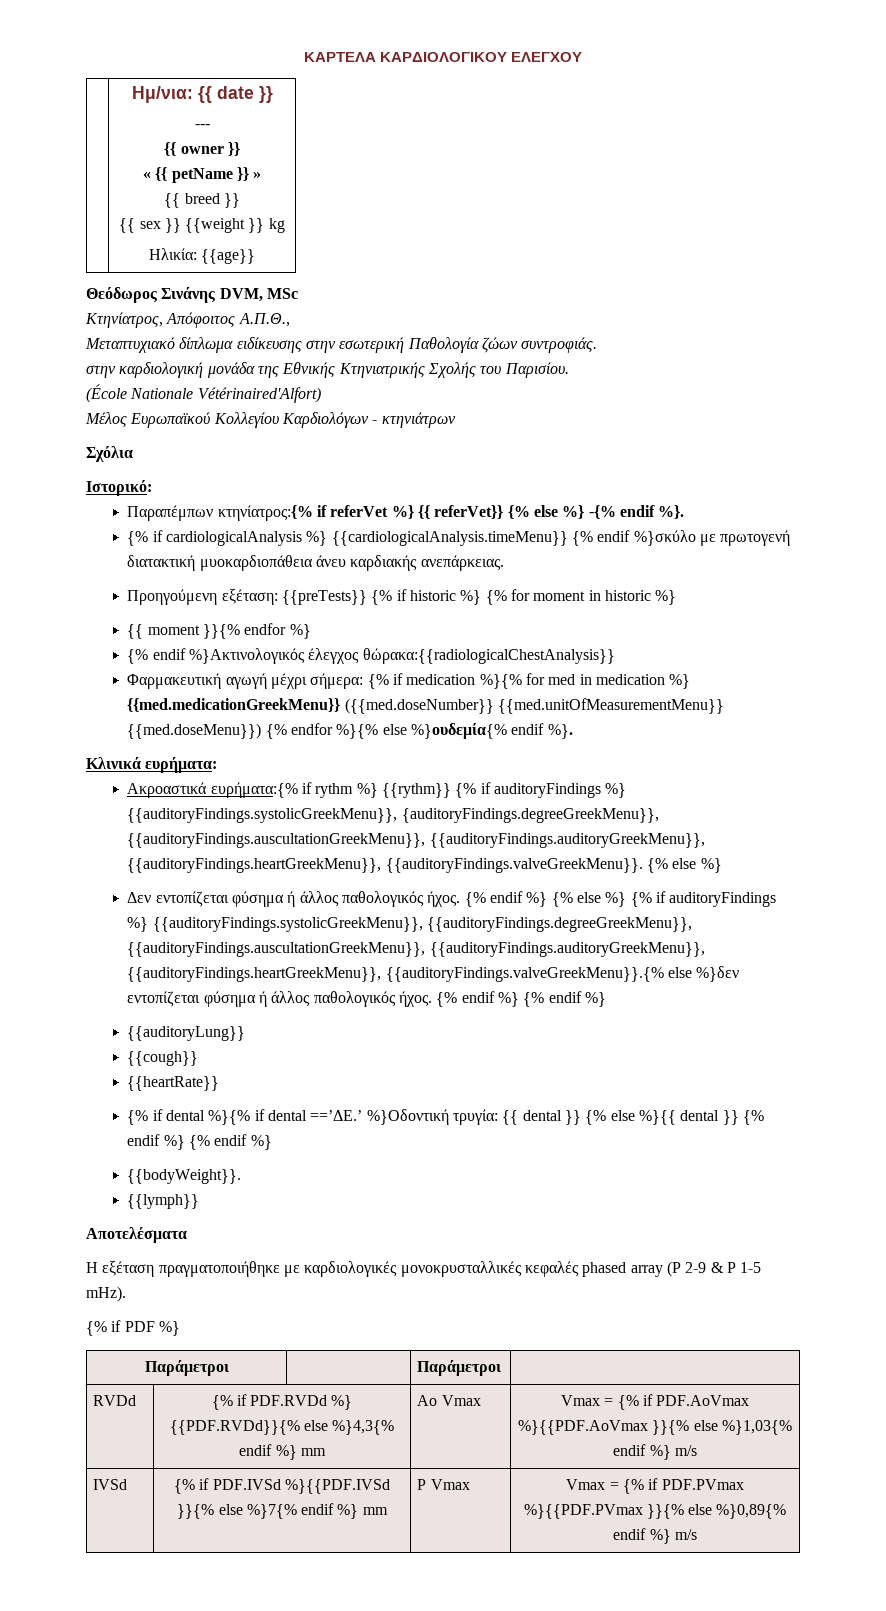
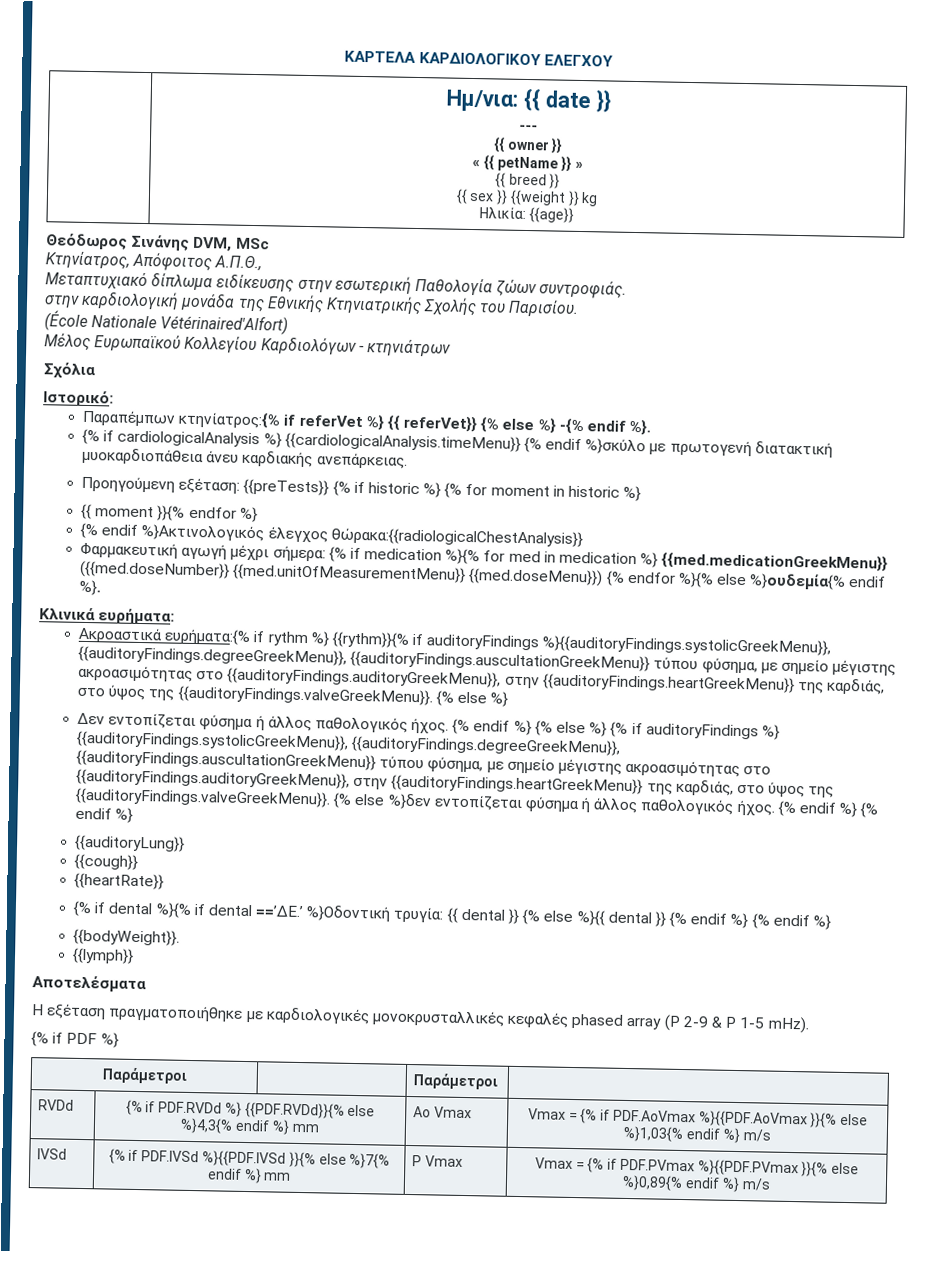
[382,782,627,798] [127,808,659,823] [127,833,705,848] [127,858,382,873] {{rythm}} {% if auditoryFindings %} {{auditoryFindings.systolicGreekMenu}}, {auditoryFindings.degreeGreekMenu}}, {{auditoryFindings.auscultationGreekMenu}}, {{auditoryFindings.auditoryGreekMenu}}, {{auditoryFindings.heartGreekMenu}}, -> [331,631,832,656] [77,645,897,676] [77,664,886,695] [76,684,175,701] {{rythm}}{% if auditoryFindings %}{{auditoryFindings.systolicGreekMenu}}, {{auditoryFindings.degreeGreekMenu}}, {{auditoryFindings.auscultationGreekMenu}} τύπου φύσημα, με σημείο μέγιστης ακροασιμότητας στο {{auditoryFindings.auditoryGreekMenu}}, στην {{auditoryFindings.heartGreekMenu}} της καρδιάς, στο ύψος της
[127,942,705,957] [127,967,664,982] {{auditoryFindings.auscultationGreekMenu}}, {{auditoryFindings.auditoryGreekMenu}}, {{auditoryFindings.heartGreekMenu}}, {{auditoryFindings.valveGreekMenu}}.{% -> [75,749,772,778] [75,768,835,798] [74,787,353,808] {{auditoryFindings.auscultationGreekMenu}} τύπου φύσημα, με σημείο μέγιστης ακροασιμότητας στο {{auditoryFindings.auditoryGreekMenu}}, στην {{auditoryFindings.heartGreekMenu}} της καρδιάς, στο ύψος της {{auditoryFindings.valveGreekMenu}}. {%

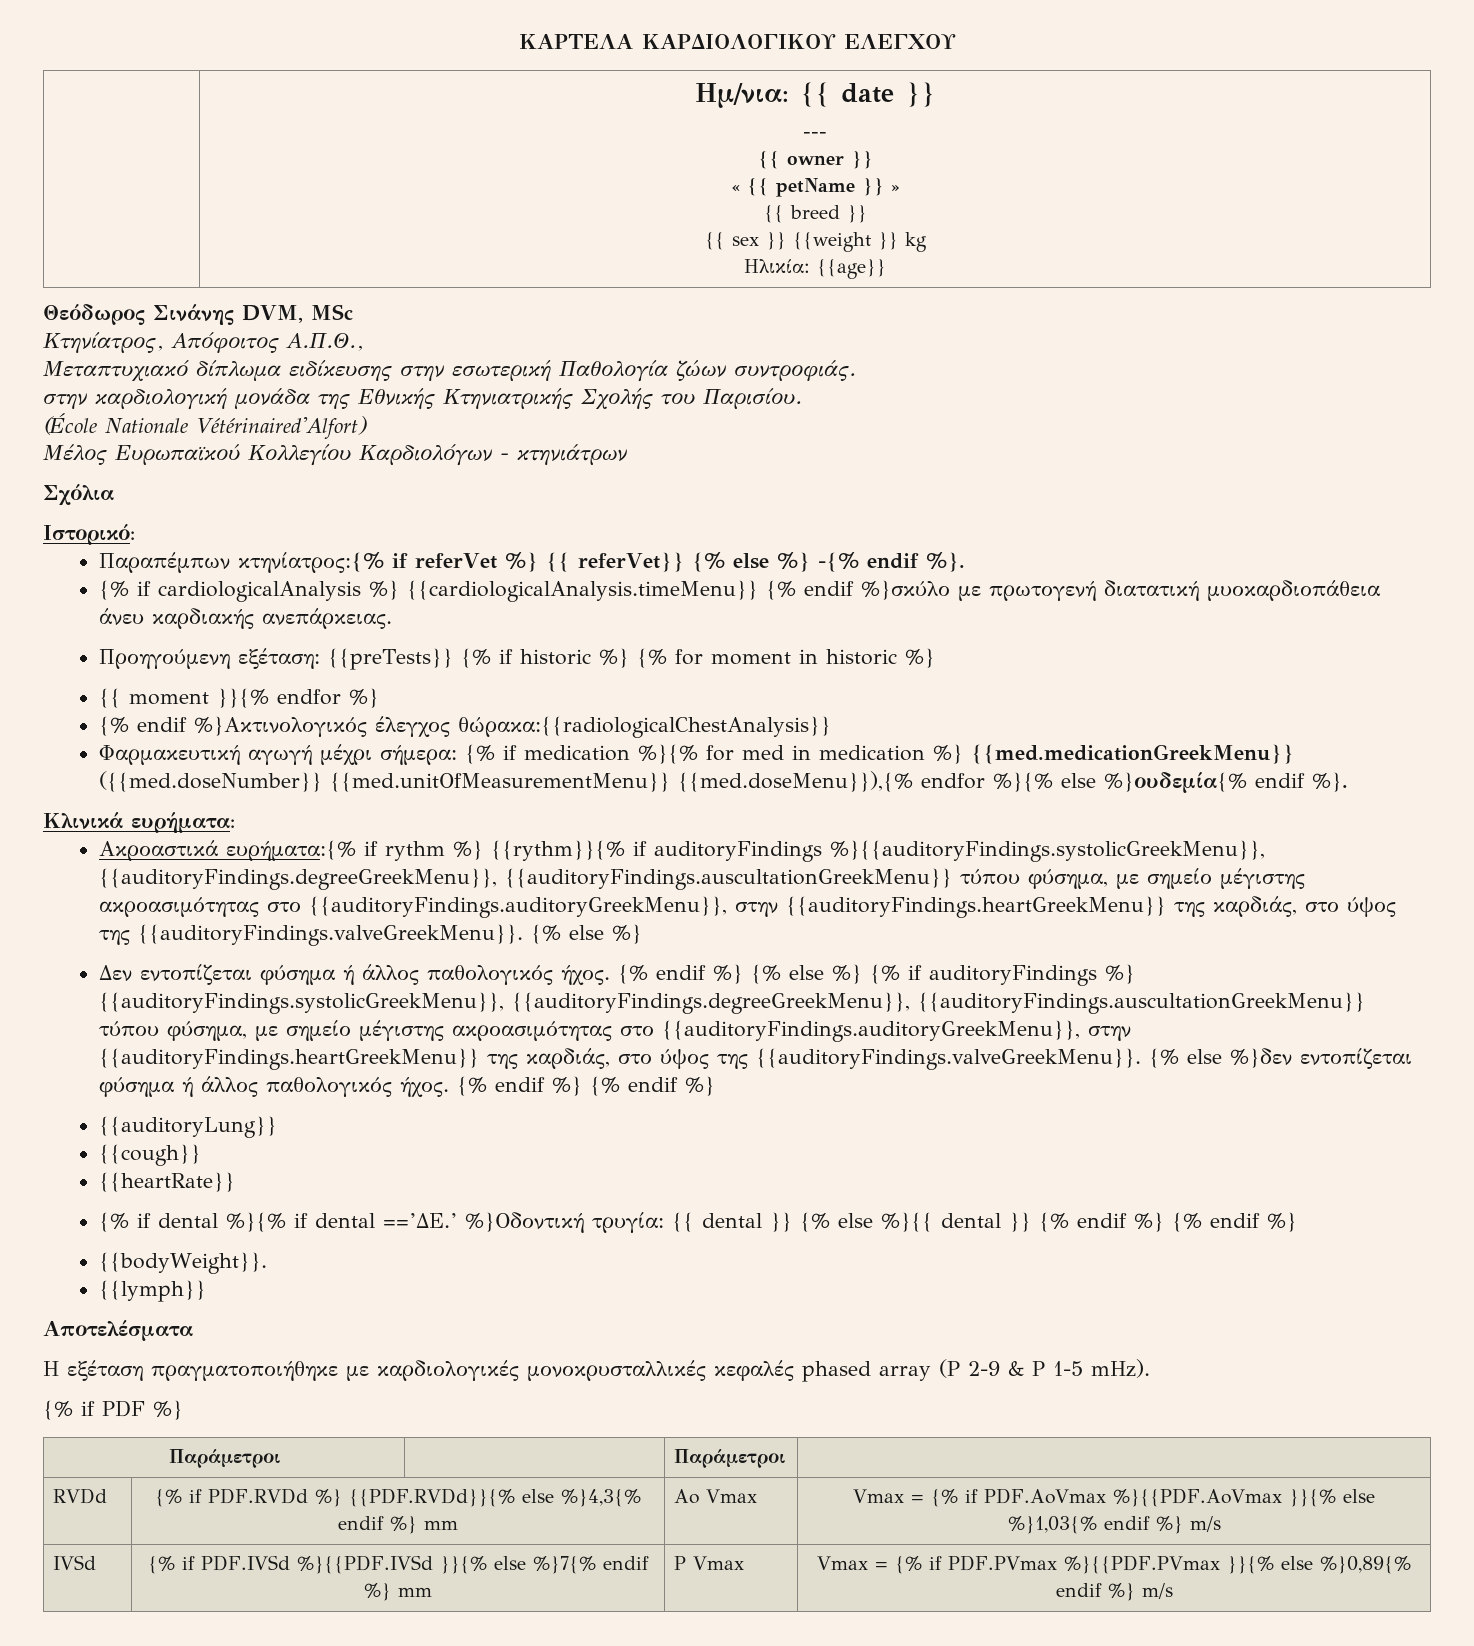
[754,441,833,458] διατακτική -> [1103,580,1199,601] διατατική
[468,568,625,587] {{med.doseMenu}}) {% -> [677,771,913,792] {{med.doseMenu}}),{%

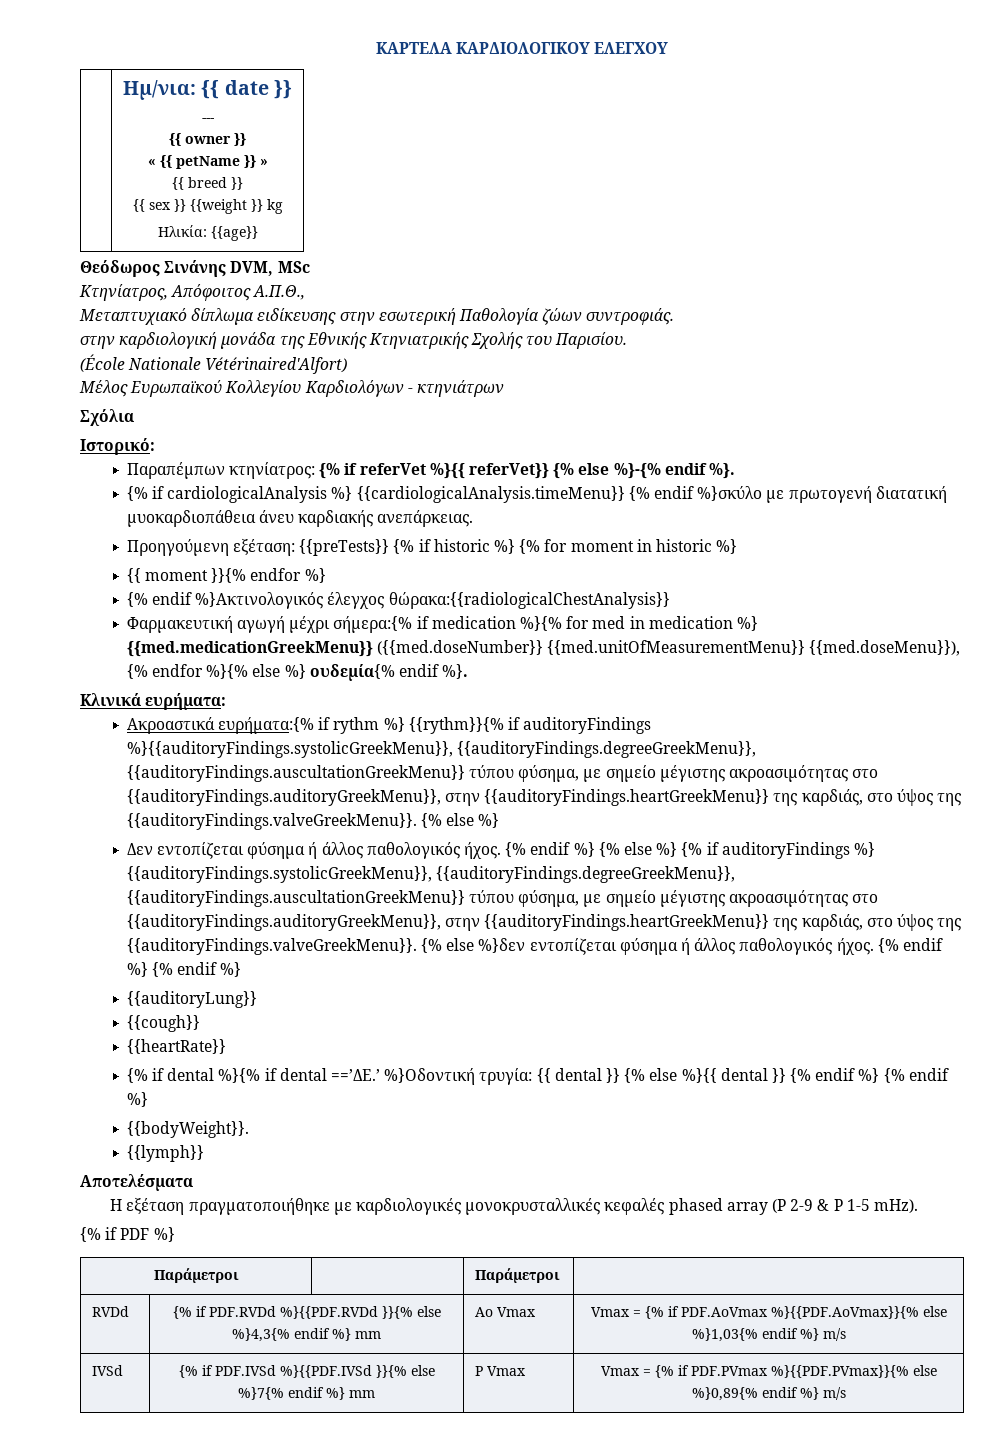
[237,552,570,573] κτηνίατρος:{% if referVet %} {{ -> [229,462,465,479] κτηνίατρος: {% if referVet %}{{
[776,552,859,572] %} -{% -> [613,463,661,479] %}-{%
[379,744,495,765] σήμερα: {% -> [333,616,413,633] σήμερα:{%
[677,771,913,792] {{med.doseMenu}}),{% -> [809,640,961,656] [126,664,148,679] {{med.doseMenu}}), {%
[1103,772,1247,793] %}ουδεμία{% -> [284,664,395,681] %} ουδεμία{%
[314,1488,516,1507] %} {{PDF.RVDd}}{% -> [279,1306,413,1319] %}{{PDF.RVDd }}{%
[1112,1488,1336,1507] %}{{PDF.AoVmax }}{% -> [770,1306,919,1319] %}{{PDF.AoVmax}}{%
[1063,1555,1274,1574] %}{{PDF.PVmax }}{% -> [770,1365,909,1378] %}{{PDF.PVmax}}{%

